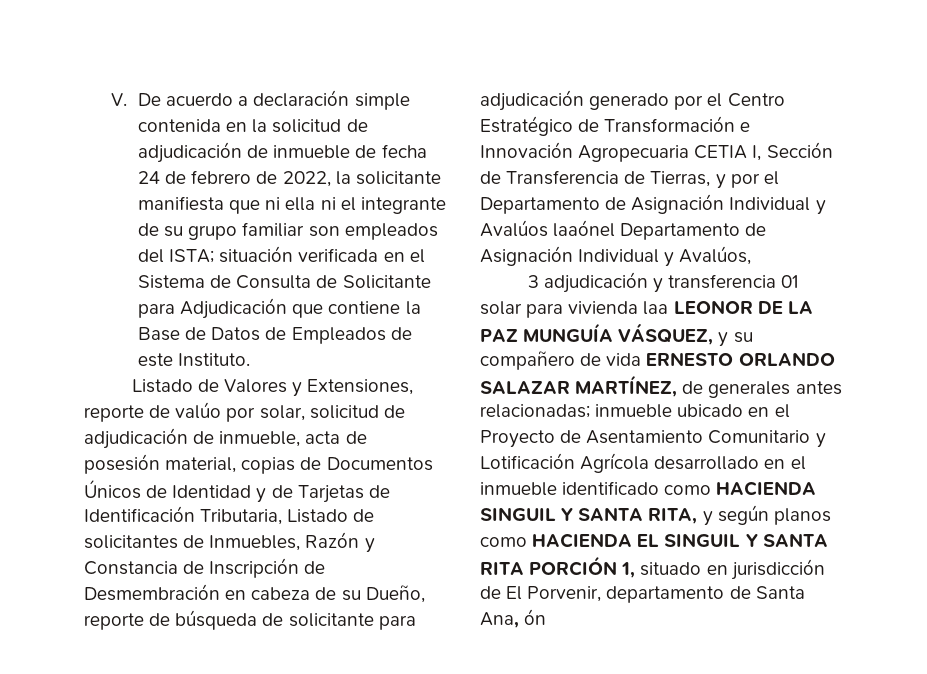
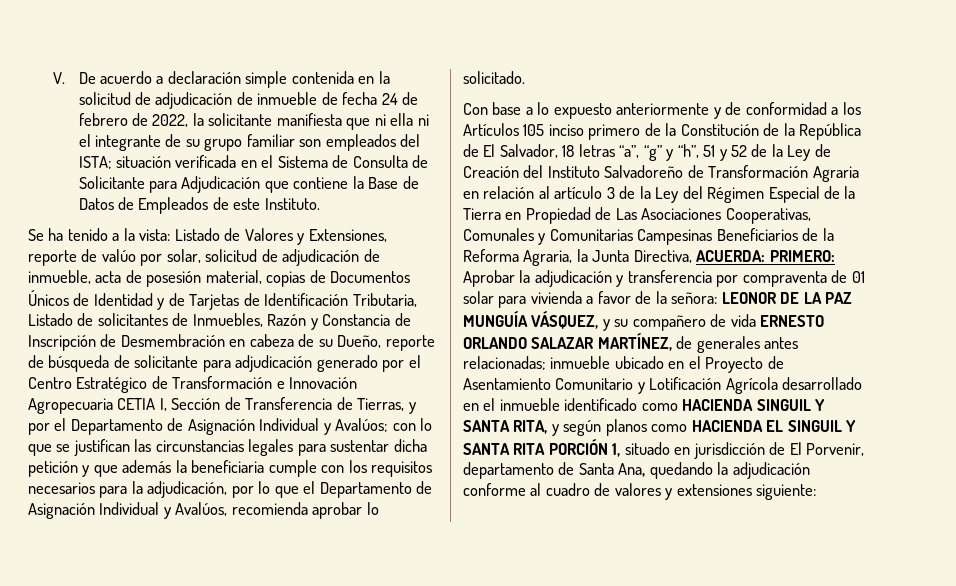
(251, 360) none -> [28,228,171,241] Se ha tenido a la vista:
[480,220,616,237] Avalúos laaónel -> [335,418,433,432] [28,439,427,456] [28,460,433,477] [28,481,316,498] Avalúos; con lo que se justifican las circunstancias legales para sustentar dicha petición y que además la beneficiaria cumple con los requisitos necesarios para la adjudicación, por lo que el
[527,272,799,293] [480,301,669,318] // 3 adjudicación y transferencia 01 solar para vivienda laa -> [231,502,379,519] [463,71,525,84] [463,102,861,119] [463,123,862,140] [463,144,831,161] [463,165,859,182] [463,186,856,203] [463,207,811,224] [463,228,834,245] [463,249,835,266] [463,270,865,287] [463,291,718,308] recomienda aprobar lo solicitado. // Con base a lo expuesto anteriormente y de conformidad a los Artículos 105 inciso primero de la Constitución de la República de El Salvador, 18 letras “a”, “g” y “h”, 51 y 52 de la Ley de Creación del Instituto Salvadoreño de Transformación Agraria en relación al artículo 3 de la Ley del Régimen Especial de la Tierra en Propiedad de Las Asociaciones Cooperativas, Comunales y Comunitarias Campesinas Beneficiarios de la Reforma Agraria, la Junta Directiva, ACUERDA: PRIMERO: Aprobar la adjudicación y transferencia por compraventa de 01 solar para vivienda a favor de la señora:
[524,609,547,625] ón -> [649,462,810,479] [463,483,817,500] quedando la adjudicación conforme al cuadro de valores y extensiones siguiente:

